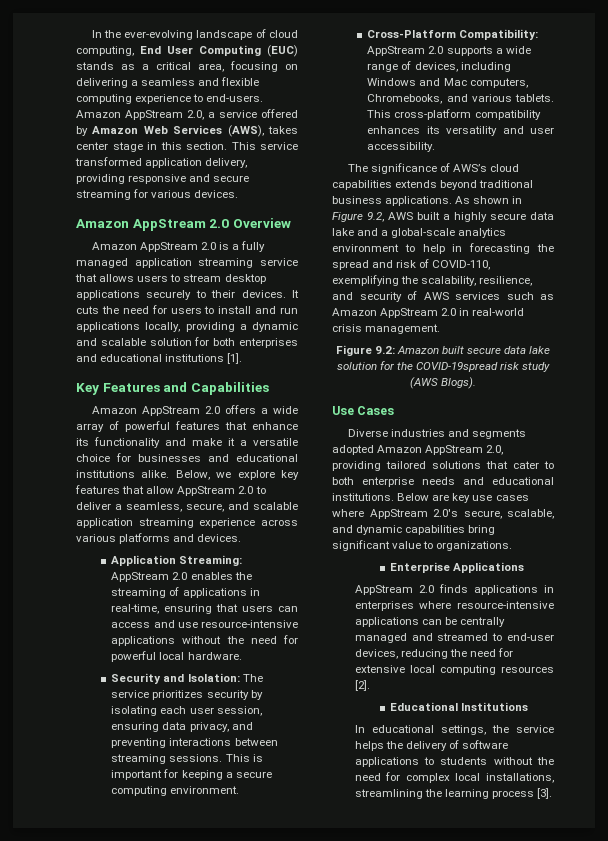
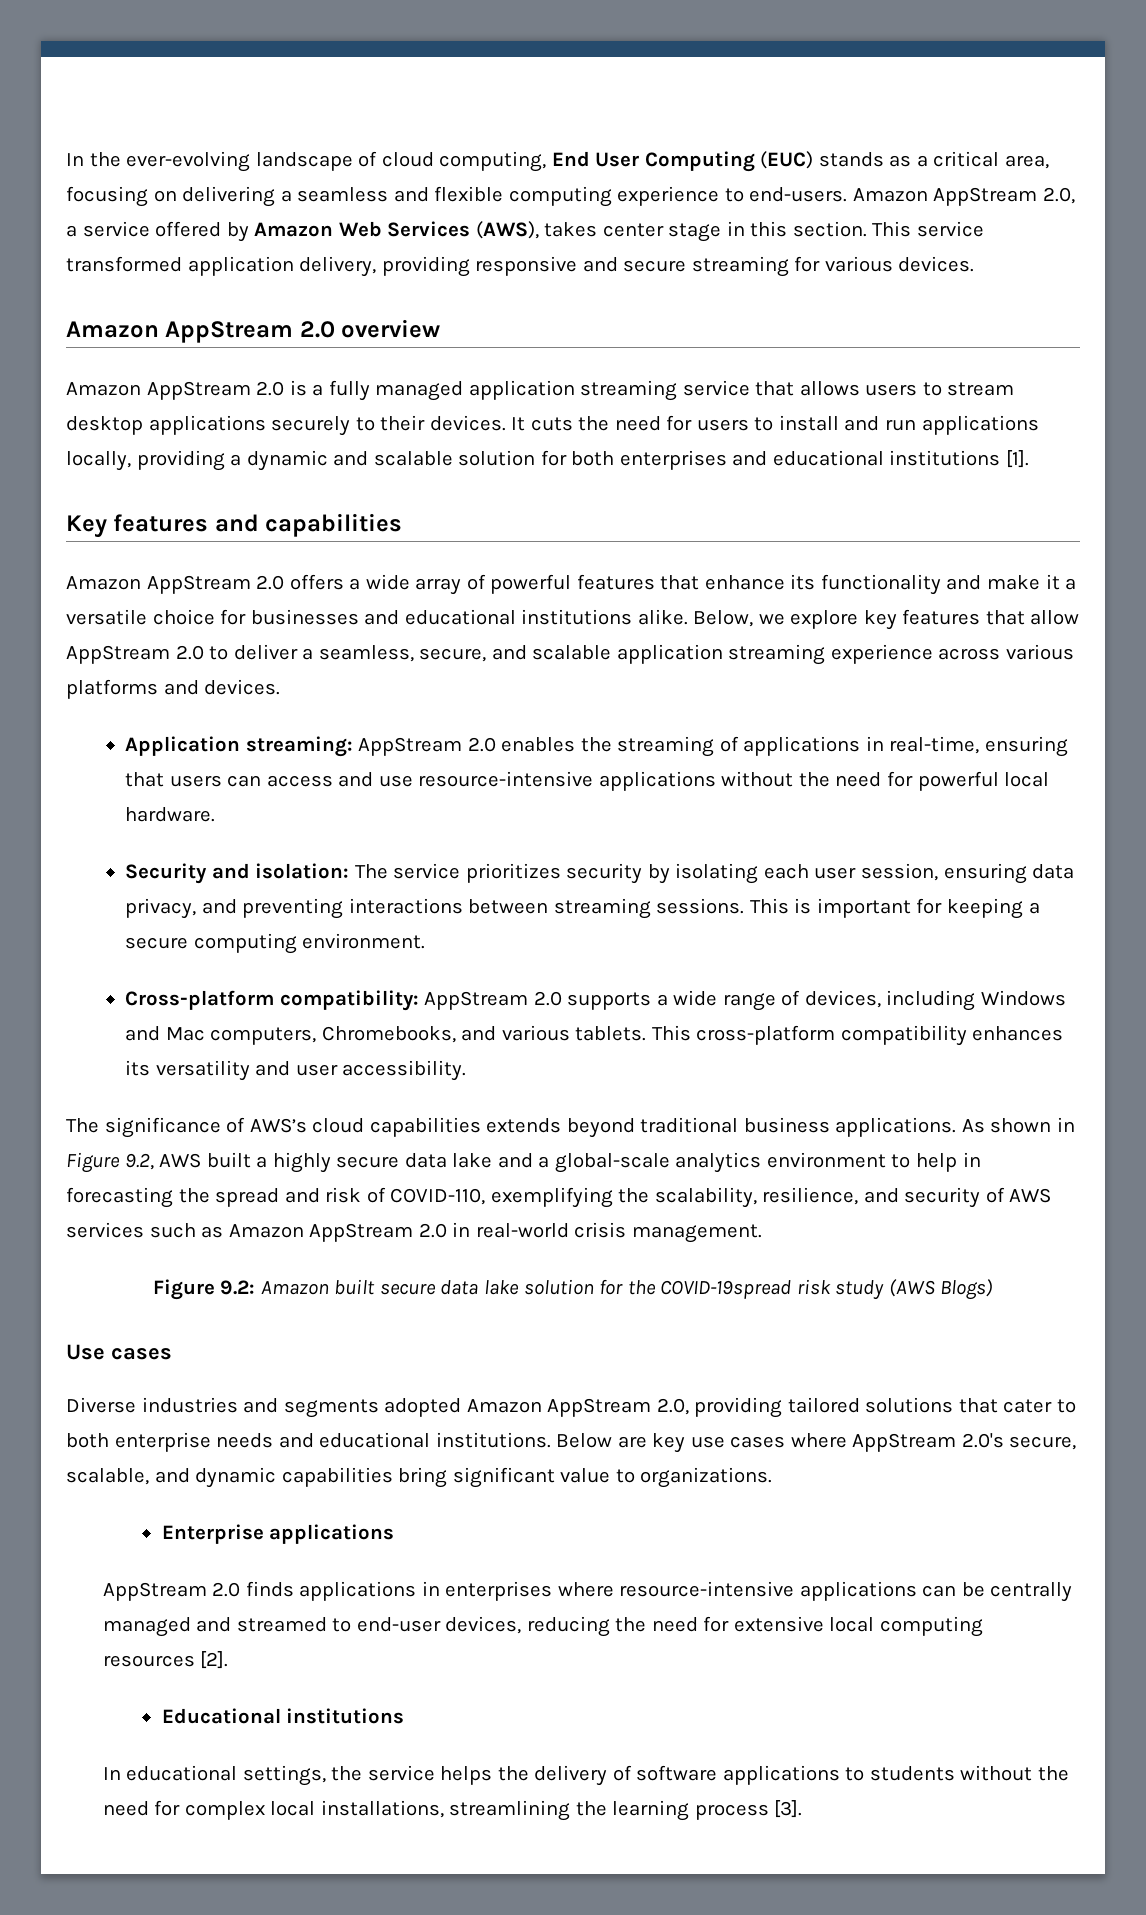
[232,218,291,228] Overview -> [341,319,441,338] overview
[102,382,269,395] Features and Capabilities -> [113,513,403,537] features and capabilities
[179,555,243,566] Streaming: -> [245,736,353,757] streaming:
[187,673,240,682] Isolation: -> [255,863,350,879] isolation:
[367,29,539,40] Cross-Platform Compatibility: -> [125,990,419,1011] Cross-platform compatibility:
[441,377,477,389] Blogs). -> [940,1279,994,1300] Blogs)
[357,406,395,415] Cases -> [111,1348,172,1360] cases
[453,562,525,573] Applications -> [269,1524,395,1544] applications
[461,702,529,711] Institutions -> [286,1708,405,1724] institutions

